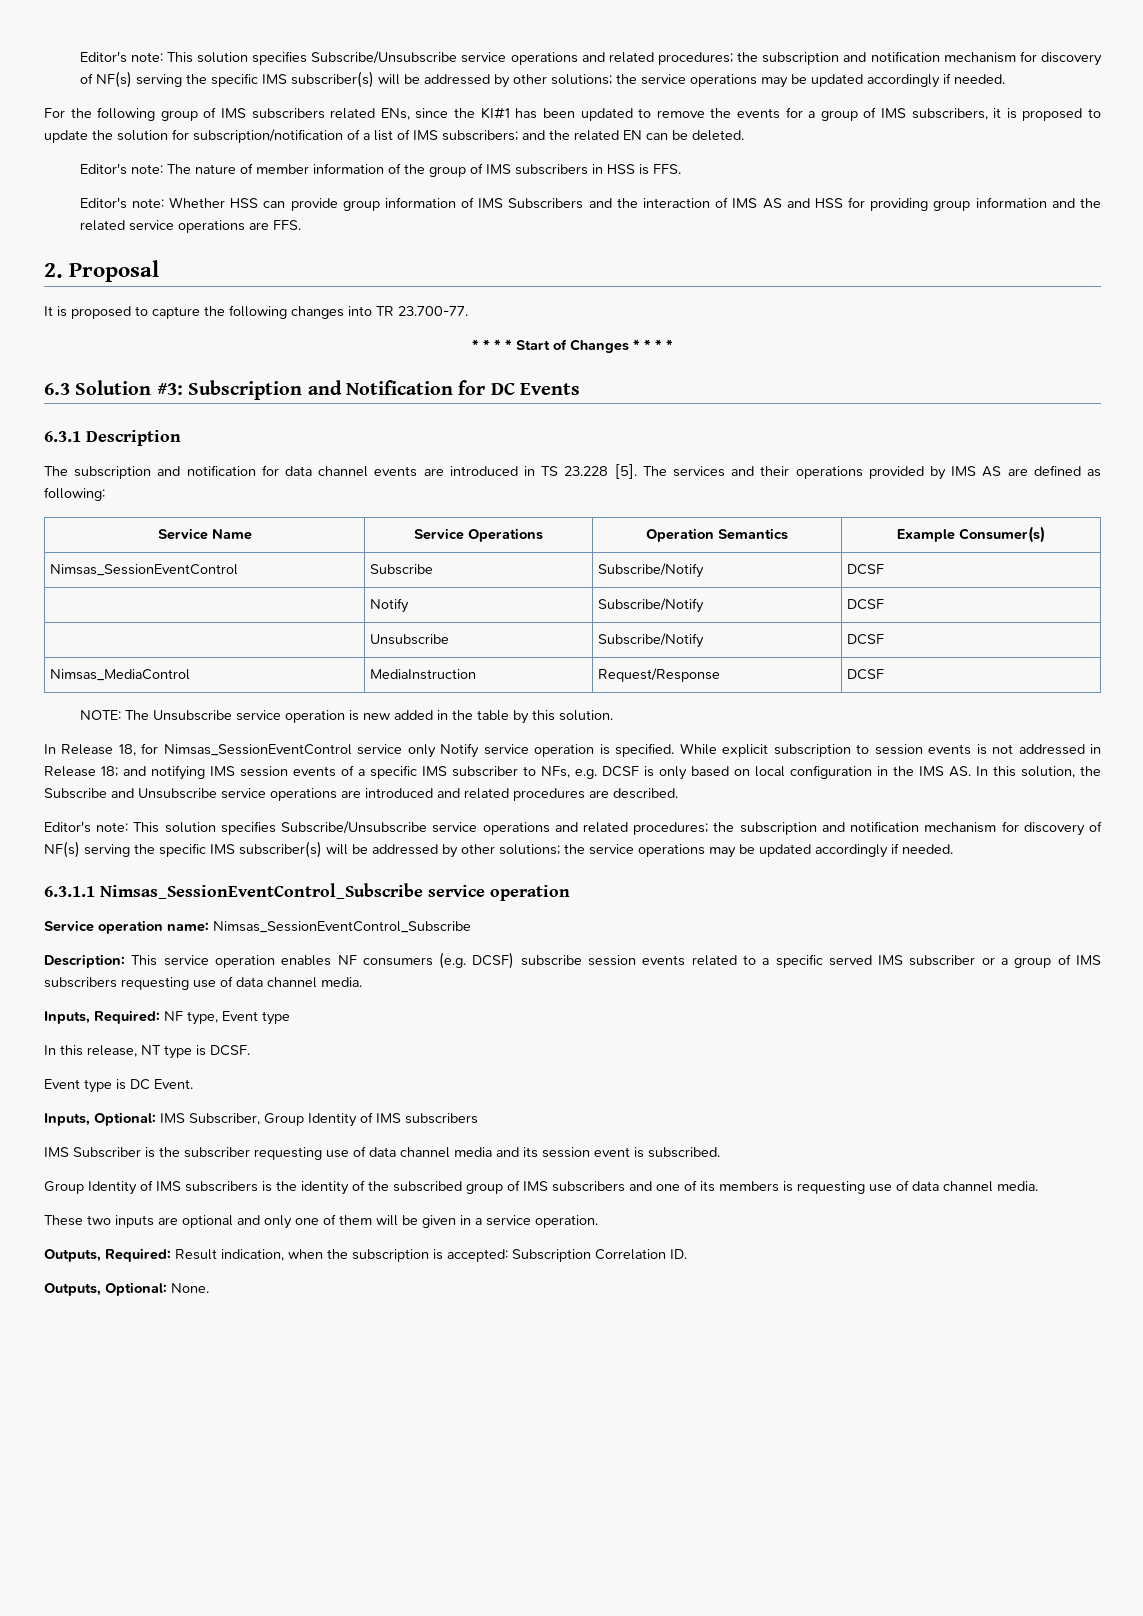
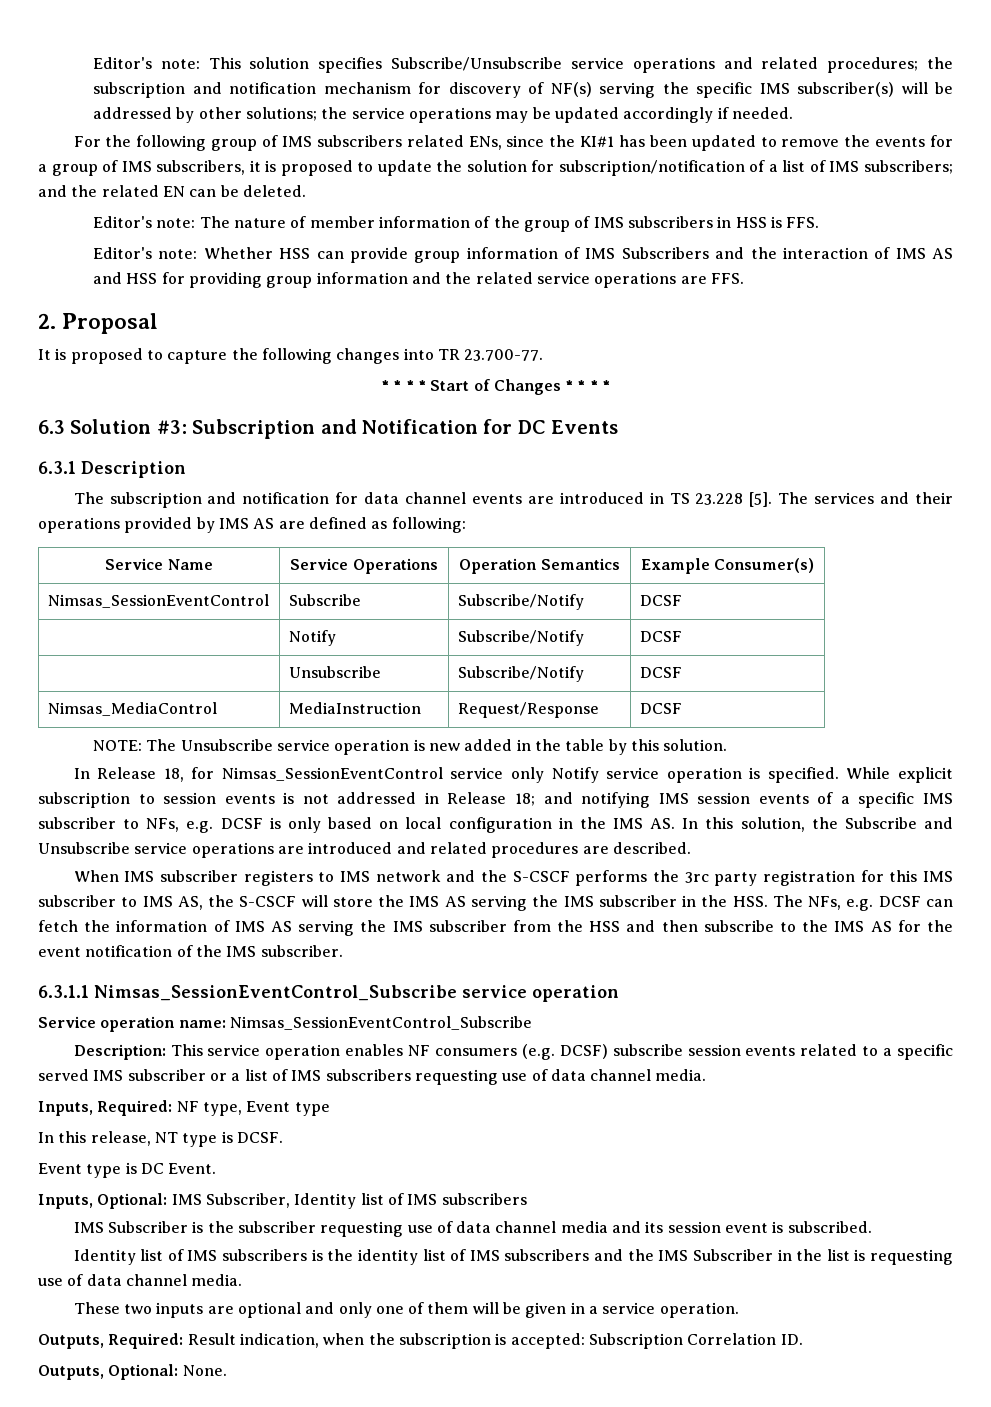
[44,821,1102,836] [44,841,953,858] Editor's note: This solution specifies Subscribe/Unsubscribe service operations and related procedures; the subscription and notification mechanism for discovery of NF(s) serving the specific IMS subscriber(s) will be addressed by other solutions; the service operations may be updated accordingly if needed. -> [73,870,953,886] [38,895,953,911] [38,920,953,936] [38,945,343,957] When IMS subscriber registers to IMS network and the S-CSCF performs the 3rc party registration for this IMS subscriber to IMS AS, the S-CSCF will store the IMS AS serving the IMS subscriber in the HSS. The NFs, e.g. DCSF can fetch the information of IMS AS serving the IMS subscriber from the HSS and then subscribe to the IMS AS for the event notification of the IMS subscriber.
[1014,957,1052,968] group -> [244,1069,268,1081] list
[264,1113,357,1127] Group Identity -> [294,1193,384,1209] Identity list
[44,1181,137,1195] Group Identity -> [73,1249,164,1265] Identity list
[352,1180,779,1194] of the subscribed group of IMS subscribers and one of its members -> [422,1249,850,1261] list of IMS subscribers and the IMS Subscriber in the list

